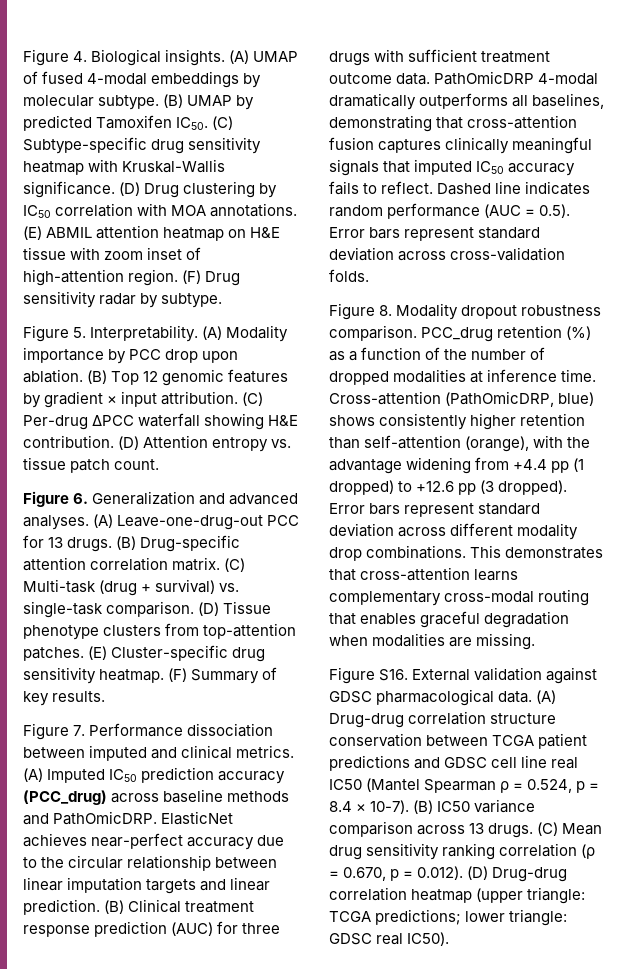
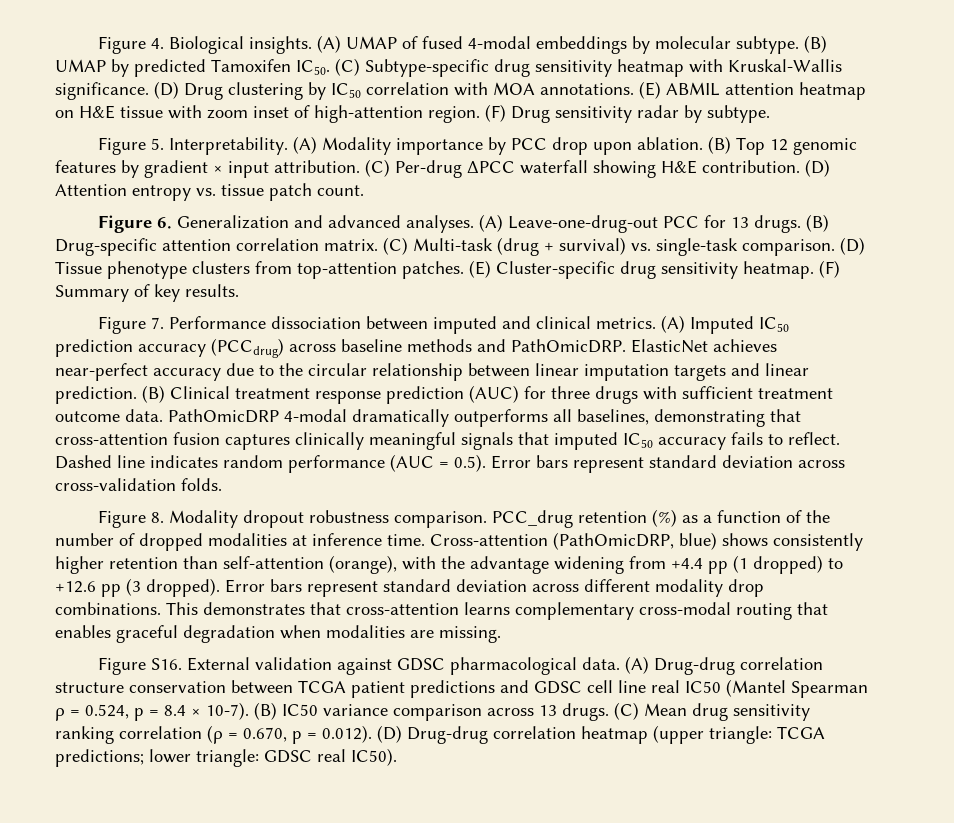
[23,790,107,805] (PCC_drug) -> [211,338,284,358] (PCCdrug)

